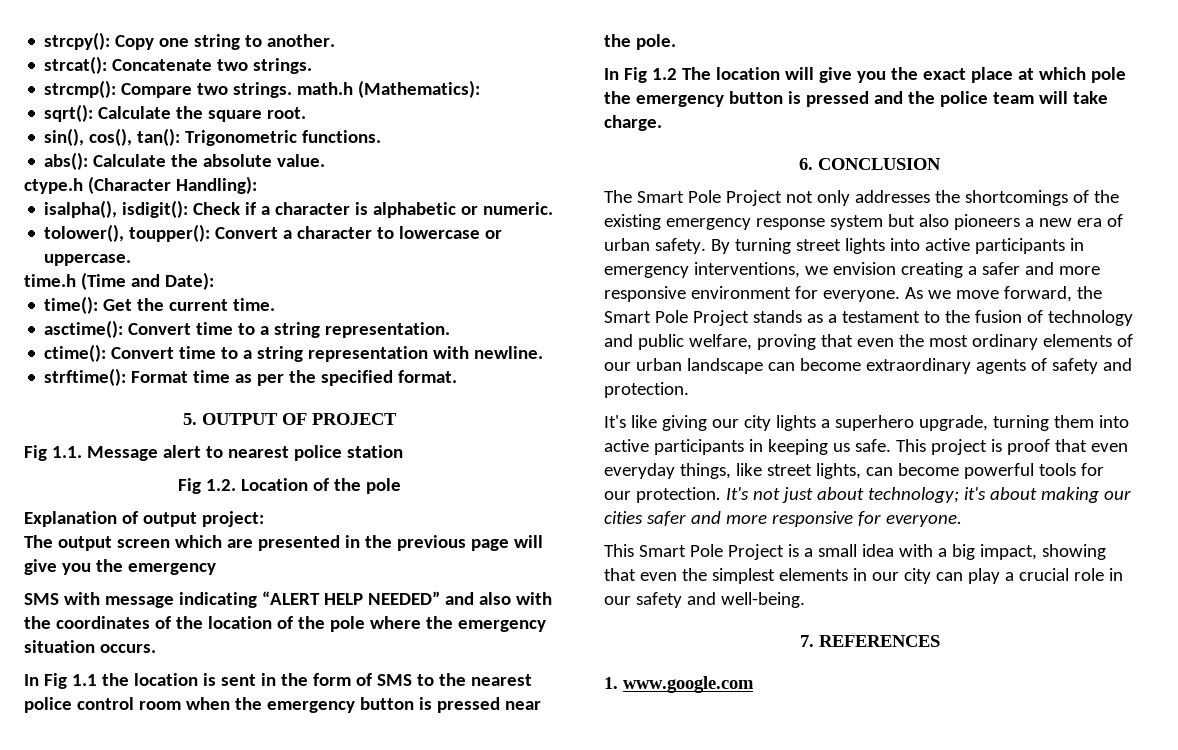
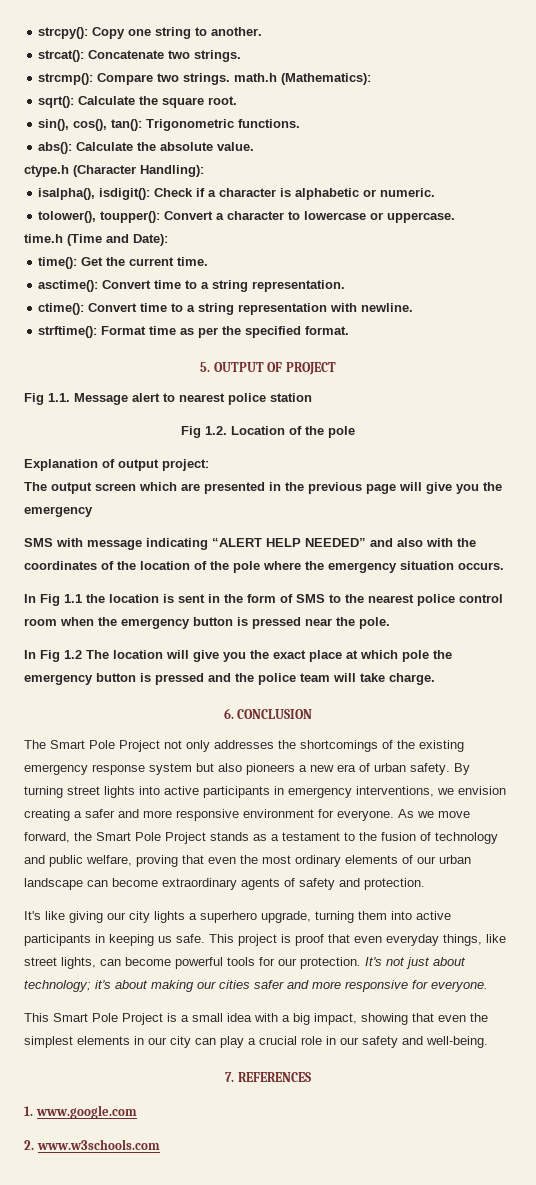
(754, 684) none -> [24,1139,160,1150] // 2. www.w3schools.com

